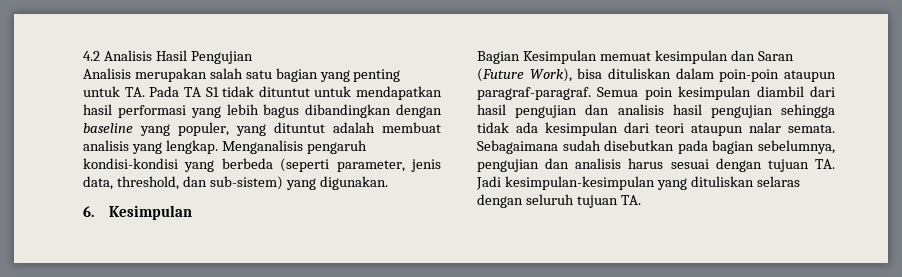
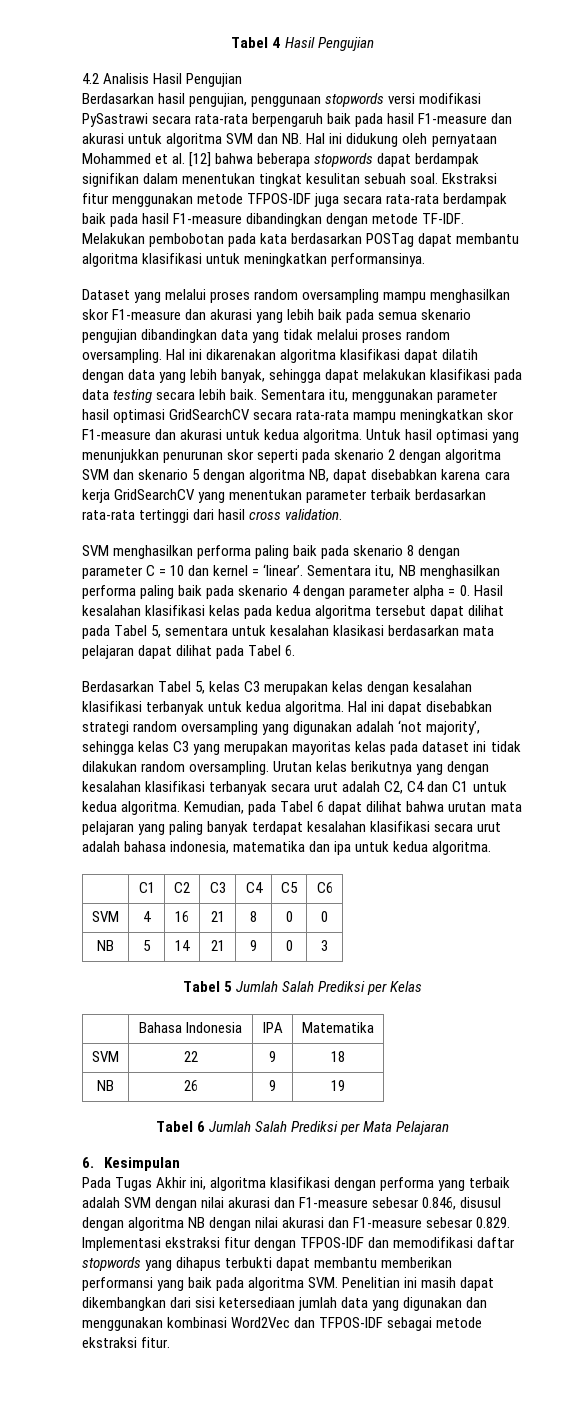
(83, 56) none -> [231,37,374,51] Tabel 4 Hasil Pengujian //
[83,68,401,82] [83,86,442,100] [83,104,442,118] [83,122,441,136] [83,140,367,154] [83,158,441,172] [83,176,388,190] [83,205,193,220] [477,50,794,64] [477,68,836,82] [477,86,835,100] [477,104,835,118] [477,122,836,136] [477,140,835,154] [477,158,835,172] [476,176,800,190] [477,194,641,208] Analisis merupakan salah satu bagian yang penting untuk TA. Pada TA S1 tidak dituntut untuk mendapatkan hasil performasi yang lebih bagus dibandingkan dengan baseline yang populer, yang dituntut adalah membuat analisis yang lengkap. Menganalisis pengaruh kondisi-kondisi yang berbeda (seperti parameter, jenis data, threshold, dan sub-sistem) yang digunakan. // 6. Kesimpulan // Bagian Kesimpulan memuat kesimpulan dan Saran (Future Work), bisa dituliskan dalam poin-poin ataupun paragraf-paragraf. Semua poin kesimpulan diambil dari hasil pengujian dan analisis hasil pengujian sehingga tidak ada kesimpulan dari teori ataupun nalar semata. Sebagaimana sudah disebutkan pada bagian sebelumnya, pengujian dan analisis harus sesuai dengan tujuan TA. Jadi kesimpulan-kesimpulan yang dituliskan selaras dengan seluruh tujuan TA. -> [82,93,482,107] [82,113,513,127] [82,133,497,147] [82,152,480,167] [82,173,498,187] [82,193,508,207] [82,213,465,227] [82,233,520,247] [82,253,426,267] [82,289,511,303] [82,309,472,323] [82,329,451,343] [82,349,479,363] [82,369,523,383] [82,389,499,403] [82,409,515,423] [82,429,520,443] [82,449,502,463] [82,469,510,483] [82,489,487,503] [82,509,343,523] [82,545,461,559] [82,564,500,579] [82,585,503,599] [82,605,505,619] [82,625,495,639] [82,645,296,659] [82,681,473,695] [82,701,493,715] [82,720,481,735] [82,741,521,755] [82,761,490,775] [82,781,507,795] [82,801,522,815] [82,821,502,835] [82,841,492,855] [138,882,155,893] [174,882,190,893] [209,882,226,893] [245,882,263,893] [281,882,298,893] [316,882,333,893] [92,911,119,922] [143,911,151,922] [175,911,189,922] [210,911,225,922] [250,911,257,922] [285,911,293,922] [321,911,328,922] [97,940,114,951] [143,940,151,951] [175,940,190,951] [210,940,225,951] [250,940,257,951] [285,940,293,951] [321,940,328,951] [182,981,423,995] [138,1022,243,1033] [262,1022,283,1033] [302,1022,374,1033] [92,1051,119,1062] [183,1051,198,1062] [269,1051,276,1062] [331,1051,345,1062] [97,1080,114,1091] [183,1080,198,1091] [269,1080,276,1091] [331,1080,345,1091] [155,1121,450,1135] [82,1157,180,1171] [82,1177,511,1191] [82,1197,502,1211] [82,1217,511,1231] [82,1237,516,1251] [82,1257,453,1271] [82,1277,495,1291] [82,1297,488,1311] [82,1317,483,1331] [82,1337,171,1348] Berdasarkan hasil pengujian, penggunaan stopwords versi modifikasi PySastrawi secara rata-rata berpengaruh baik pada hasil F1-measure dan akurasi untuk algoritma SVM dan NB. Hal ini didukung oleh pernyataan Mohammed et al. [12] bahwa beberapa stopwords dapat berdampak signifikan dalam menentukan tingkat kesulitan sebuah soal. Ekstraksi fitur menggunakan metode TFPOS-IDF juga secara rata-rata berdampak baik pada hasil F1-measure dibandingkan dengan metode TF-IDF. Melakukan pembobotan pada kata berdasarkan POSTag dapat membantu algoritma klasifikasi untuk meningkatkan performansinya. // Dataset yang melalui proses random oversampling mampu menghasilkan skor F1-measure dan akurasi yang lebih baik pada semua skenario pengujian dibandingkan data yang tidak melalui proses random oversampling. Hal ini dikarenakan algoritma klasifikasi dapat dilatih dengan data yang lebih banyak, sehingga dapat melakukan klasifikasi pada data testing secara lebih baik. Sementara itu, menggunakan parameter hasil optimasi GridSearchCV secara rata-rata mampu meningkatkan skor F1-measure dan akurasi untuk kedua algoritma. Untuk hasil optimasi yang menunjukkan penurunan skor seperti pada skenario 2 dengan algoritma SVM dan skenario 5 dengan algoritma NB, dapat disebabkan karena cara kerja GridSearchCV yang menentukan parameter terbaik berdasarkan rata-rata tertinggi dari hasil cross validation. // SVM menghasilkan performa paling baik pada skenario 8 dengan parameter C = 10 dan kernel = ‘linear’. Sementara itu, NB menghasilkan performa paling baik pada skenario 4 dengan parameter alpha = 0. Hasil kesalahan klasifikasi kelas pada kedua algoritma tersebut dapat dilihat pada Tabel 5, sementara untuk kesalahan klasikasi berdasarkan mata pelajaran dapat dilihat pada Tabel 6. // Berdasarkan Tabel 5, kelas C3 merupakan kelas dengan kesalahan klasifikasi terbanyak untuk kedua algoritma. Hal ini dapat disebabkan strategi random oversampling yang digunakan adalah ‘not majority’, sehingga kelas C3 yang merupakan mayoritas kelas pada dataset ini tidak dilakukan random oversampling. Urutan kelas berikutnya yang dengan kesalahan klasifikasi terbanyak secara urut adalah C2, C4 dan C1 untuk kedua algoritma. Kemudian, pada Tabel 6 dapat dilihat bahwa urutan mata pelajaran yang paling banyak terdapat kesalahan klasifikasi secara urut adalah bahasa indonesia, matematika dan ipa untuk kedua algoritma. // | C1 | C2 | C3 | C4 | C5 | C6 // SVM | 4 | 16 | 21 | 8 | 0 | 0 // NB | 5 | 14 | 21 | 9 | 0 | 3 // Tabel 5 Jumlah Salah Prediksi per Kelas // | Bahasa Indonesia | IPA | Matematika // SVM | 22 | 9 | 18 // NB | 26 | 9 | 19 // Tabel 6 Jumlah Salah Prediksi per Mata Pelajaran // 6. Kesimpulan // Pada Tugas Akhir ini, algoritma klasifikasi dengan performa yang terbaik adalah SVM dengan nilai akurasi dan F1-measure sebesar 0.846, disusul dengan algoritma NB dengan nilai akurasi dan F1-measure sebesar 0.829. Implementasi ekstraksi fitur dengan TFPOS-IDF dan memodifikasi daftar stopwords yang dihapus terbukti dapat membantu memberikan performansi yang baik pada algoritma SVM. Penelitian ini masih dapat dikembangkan dari sisi ketersediaan jumlah data yang digunakan dan menggunakan kombinasi Word2Vec dan TFPOS-IDF sebagai metode ekstraksi fitur.

